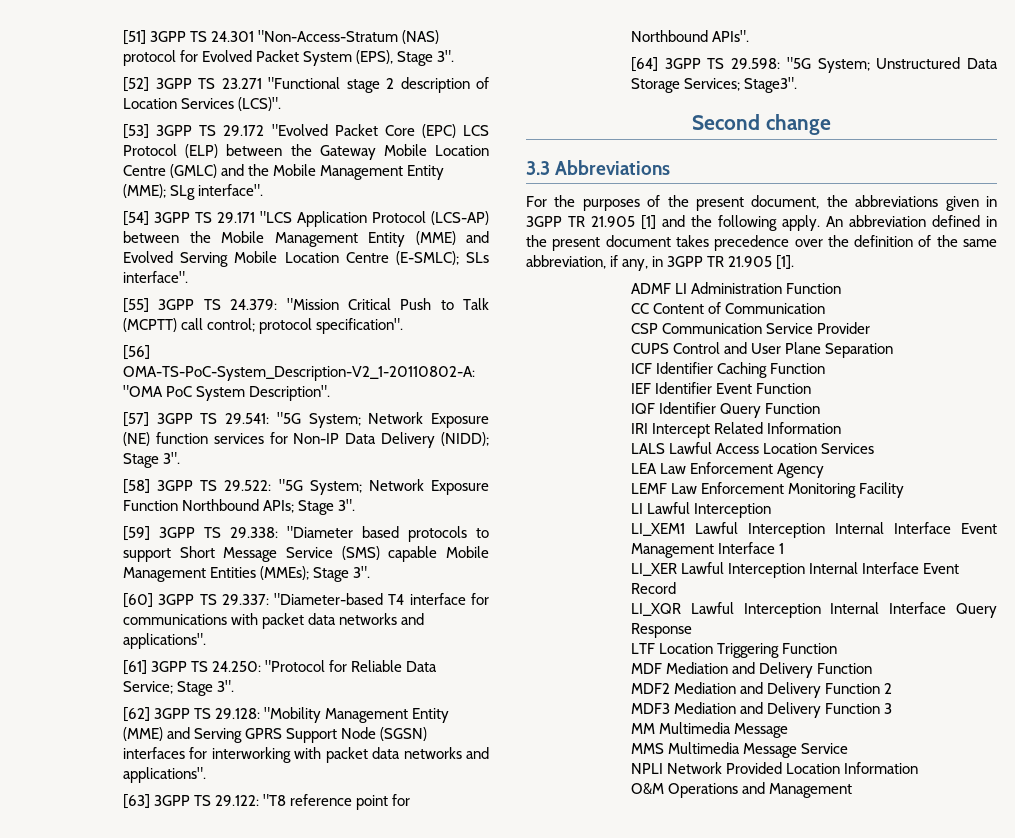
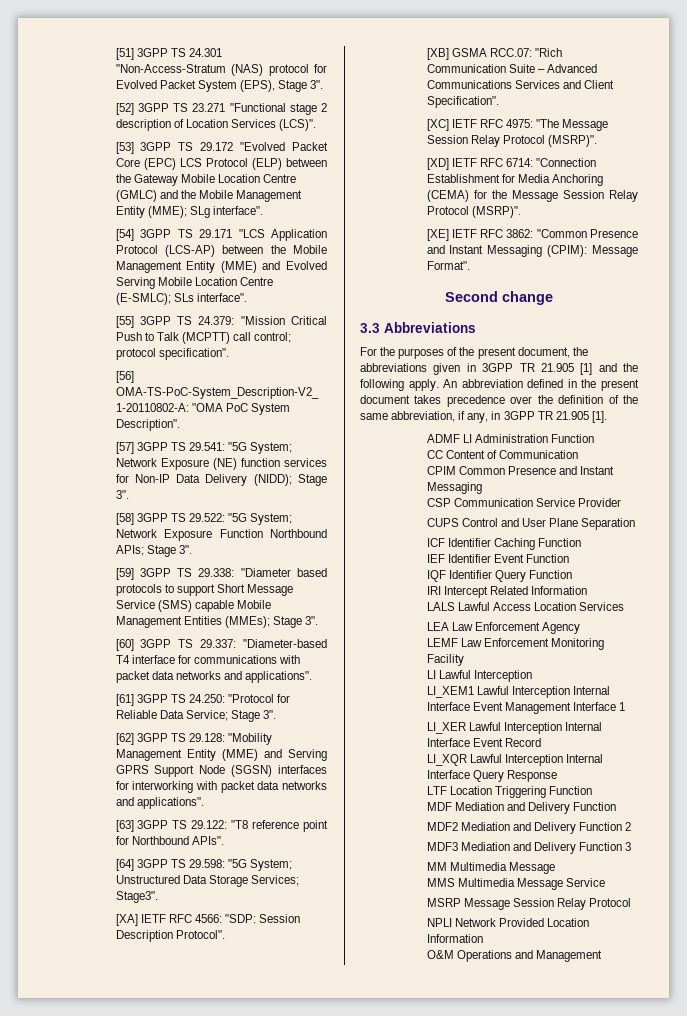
(798, 85) none -> [115,914,301,926] [115,930,225,942] [426,48,562,60] [426,64,597,73] [426,80,614,89] [426,96,499,108] [426,119,609,131] [426,135,597,147] [426,158,597,170] [426,174,603,186] [426,190,638,202] [426,206,521,218] [426,229,638,241] [426,245,638,257] [426,261,470,270] // [XA] IETF RFC 4566: "SDP: Session Description Protocol". // [XB] GSMA RCC.07: "Rich Communication Suite – Advanced Communications Services and Client Specification". // [XC] IETF RFC 4975: "The Message Session Relay Protocol (MSRP)". // [XD] IETF RFC 6714: "Connection Establishment for Media Anchoring (CEMA) for the Message Session Relay Protocol (MSRP)". // [XE] IETF RFC 3862: "Common Presence and Instant Messaging (CPIM): Message Format".
(826, 308) none -> [426,466,615,475] [426,482,482,494] // CPIM Common Presence and Instant Messaging
(849, 748) none -> [426,898,632,910] // MSRP Message Session Relay Protocol

